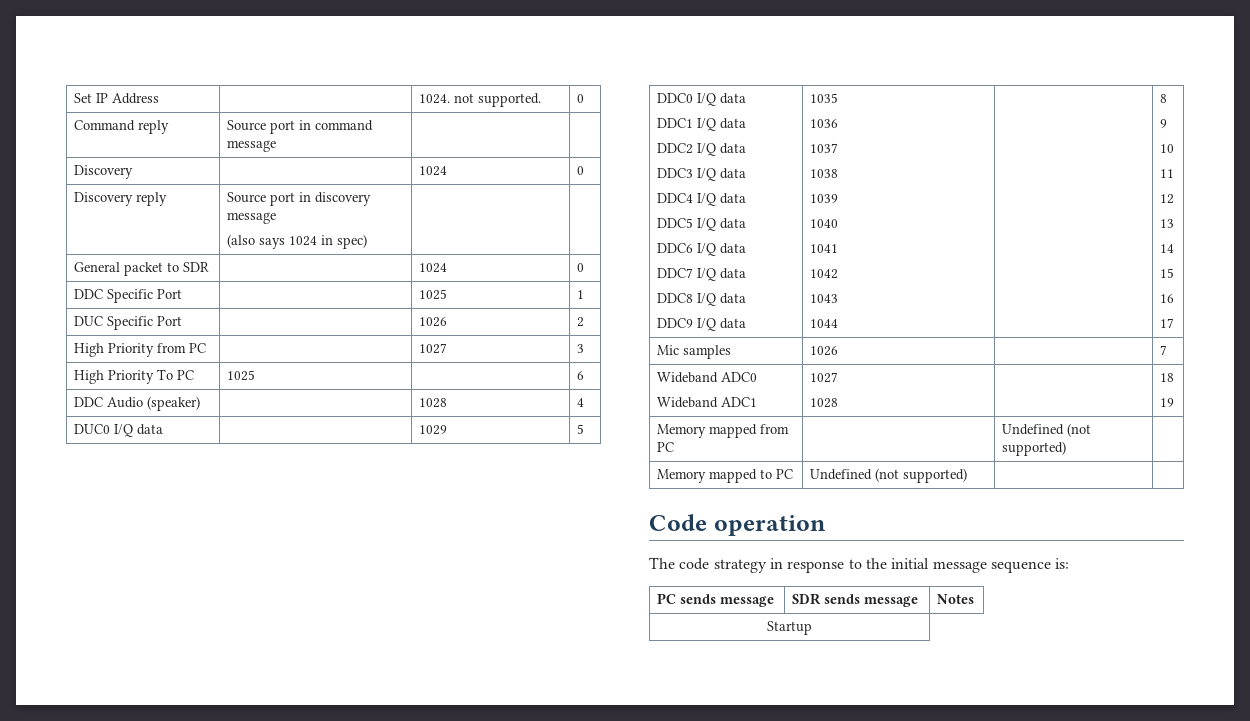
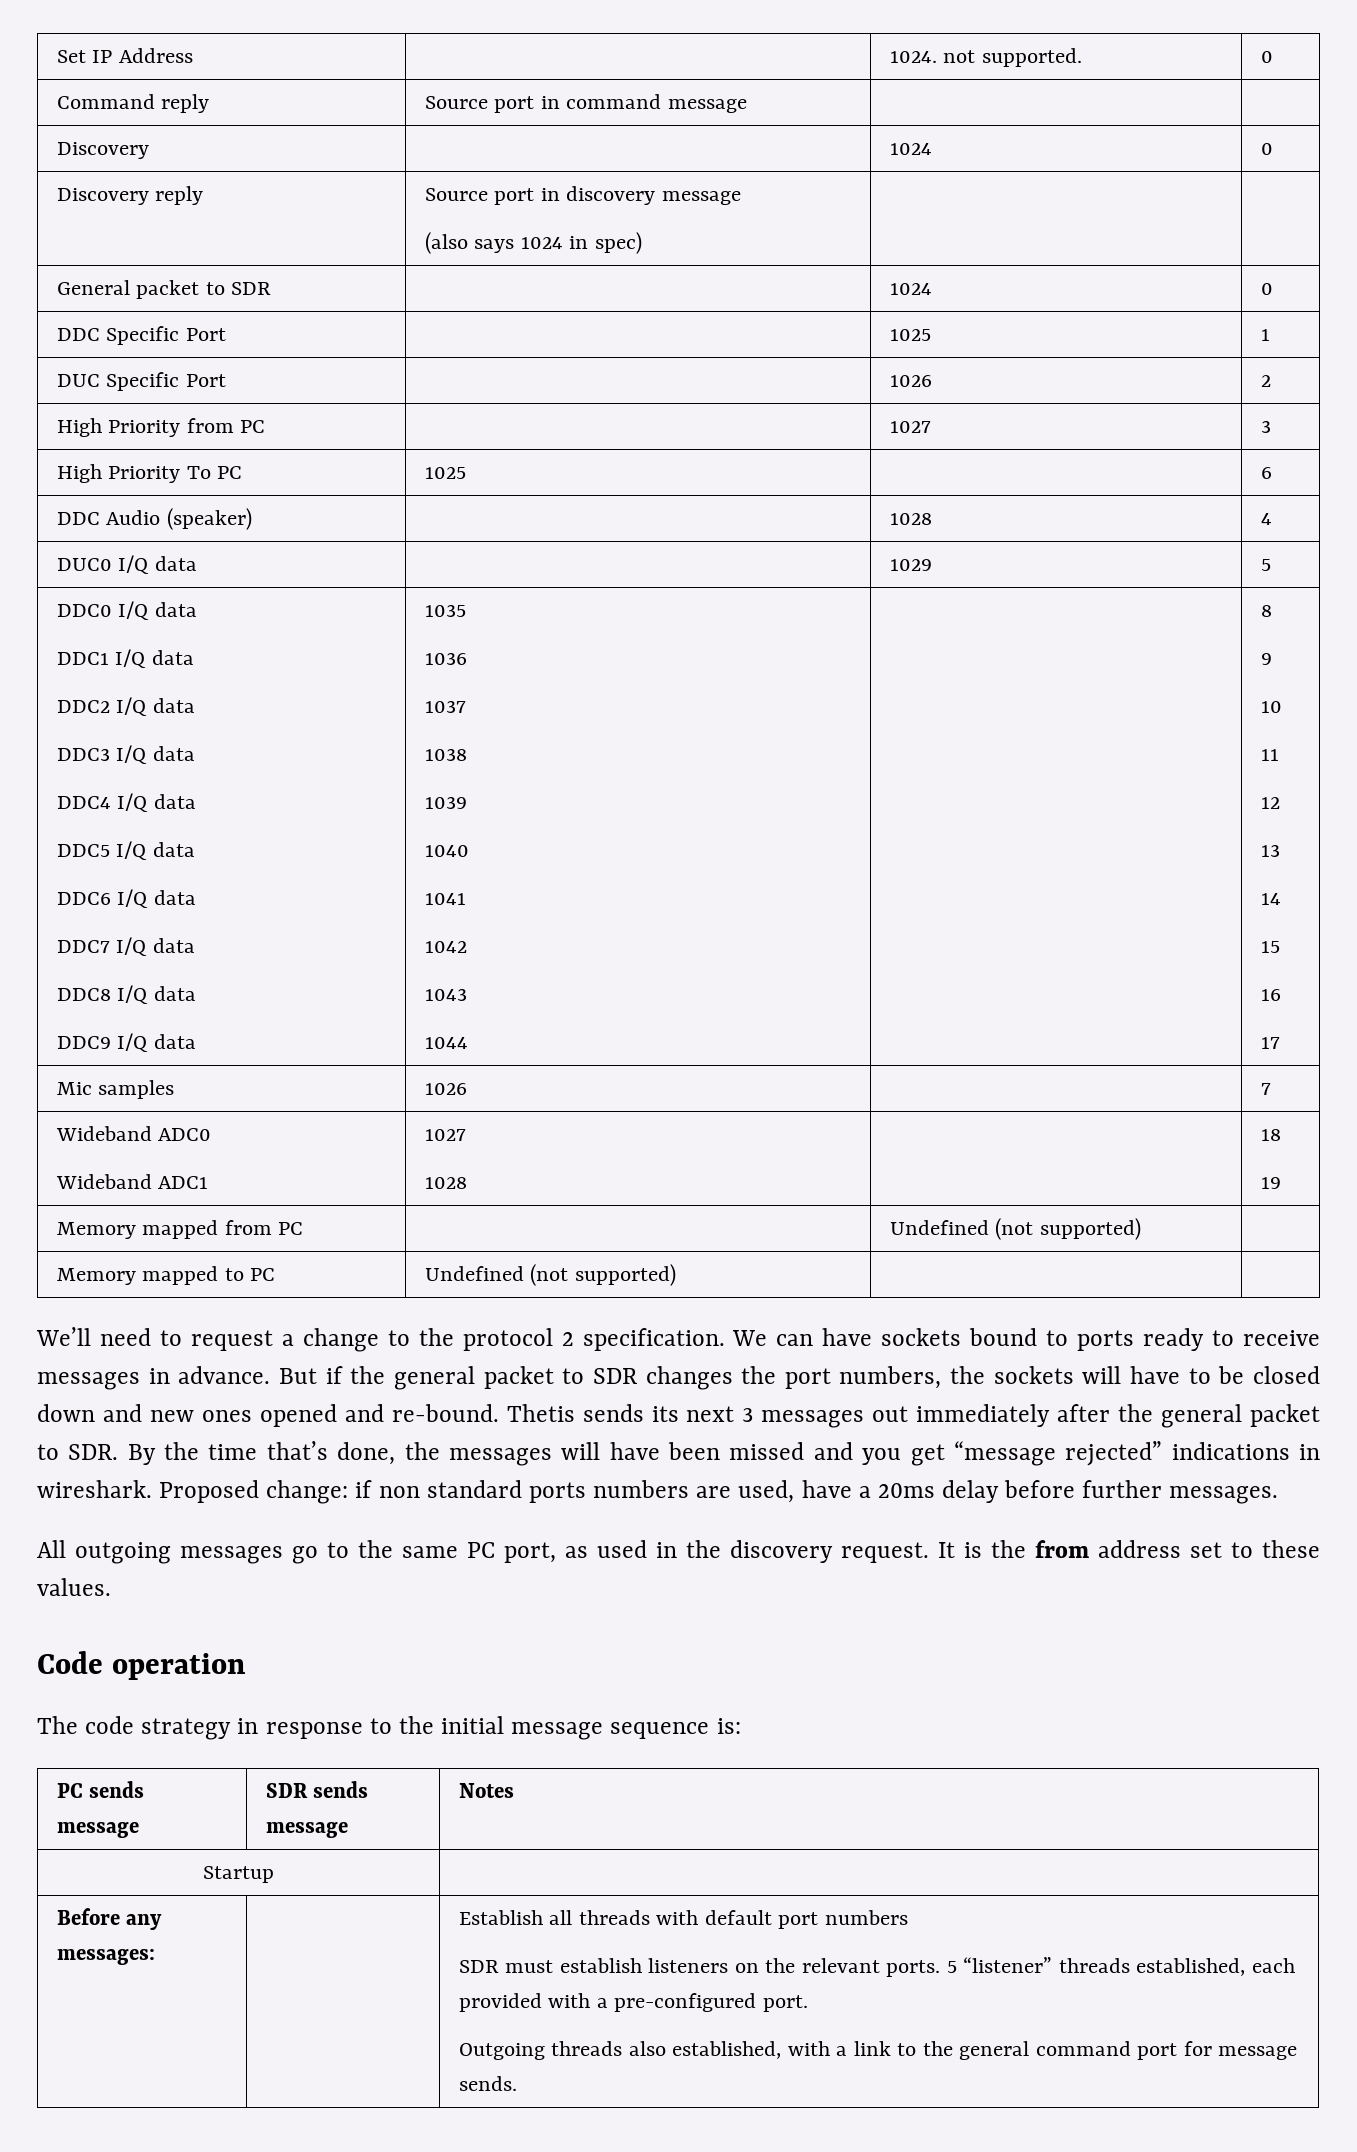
(967, 475) none -> [36,1327,1321,1352] [37,1366,1321,1390] [37,1404,1320,1428] [37,1441,1320,1466] [37,1480,1279,1504] [37,1540,1320,1564] [37,1578,111,1596] // We’ll need to request a change to the protocol 2 specification. We can have sockets bound to ports ready to receive messages in advance. But if the general packet to SDR changes the port numbers, the sockets will have to be closed down and new ones opened and re-bound. Thetis sends its next 3 messages out immediately after the general packet to SDR. By the time that’s done, the messages will have been missed and you get “message rejected” indications in wireshark. Proposed change: if non standard ports numbers are used, have a 20ms delay before further messages. // All outgoing messages go to the same PC port, as used in the discovery request. It is the from address set to these values.
(812, 628) none -> [56,1908,163,1930] [56,1949,155,1965] [458,1910,908,1929] [458,1957,1295,1977] [458,1993,808,2012] [458,2041,1297,2060] [458,2076,517,2091] | // Before any messages: | | Establish all threads with default port numbers // SDR must establish listeners on the relevant ports. 5 “listener” threads established, each provided with a pre-configured port. // Outgoing threads also established, with a link to the general command port for message sends.

